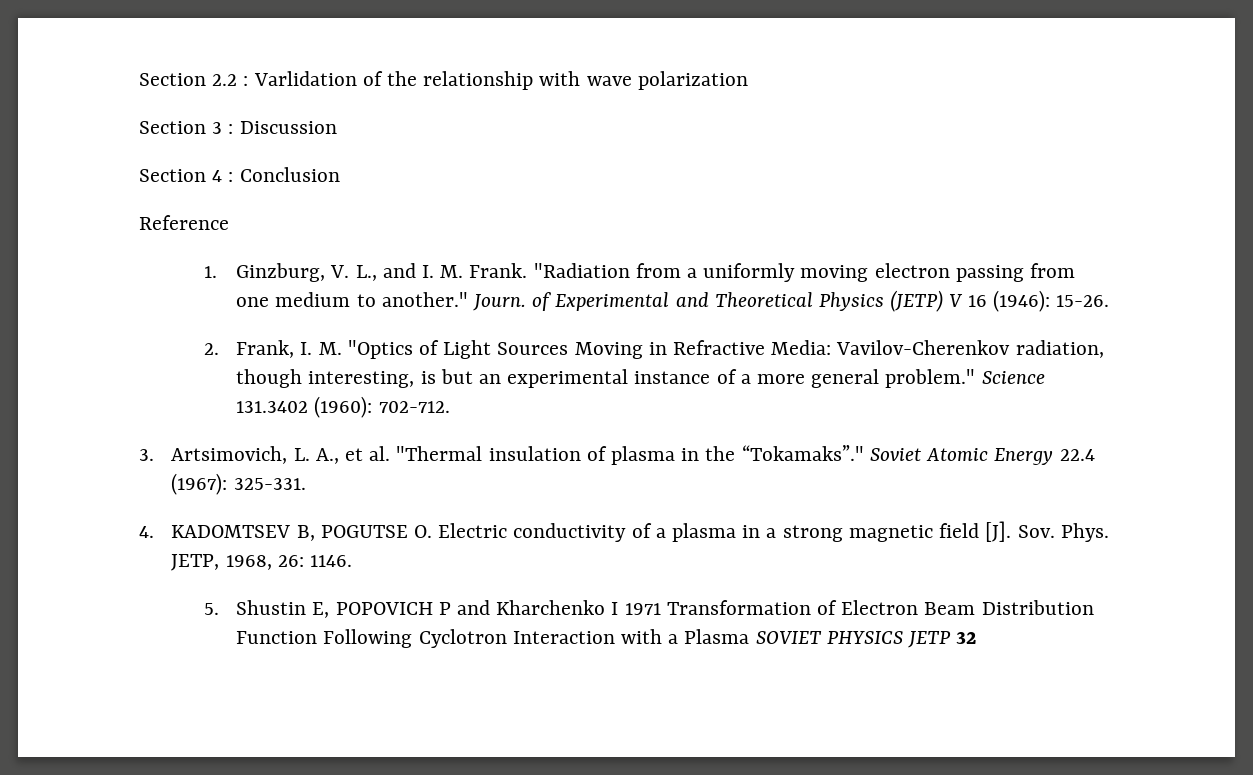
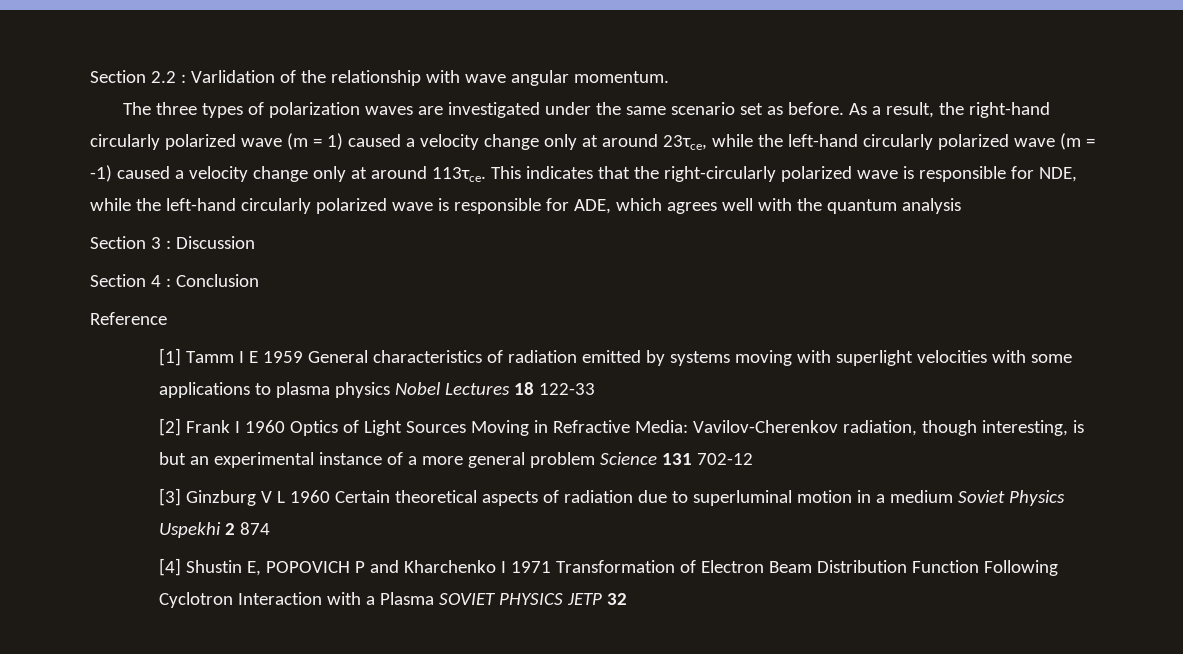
[637,71,748,90] polarization -> [510,70,669,86] [123,102,1051,118] [90,133,1095,150] [90,165,1077,182] [90,198,961,214] angular momentum. // The three types of polarization waves are investigated under the same scenario set as before. As a result, the right-hand circularly polarized wave (m = 1) caused a velocity change only at around 23τce, while the left-hand circularly polarized wave (m = -1) caused a velocity change only at around 113τce. This indicates that the right-circularly polarized wave is responsible for NDE, while the left-hand circularly polarized wave is responsible for ADE, which agrees well with the quantum analysis
[203,263,1076,282] [236,290,1110,312] [203,340,413,359] 1. Ginzburg, V. L., and I. M. Frank. "Radiation from a uniformly moving electron passing from one medium to another." Journ. of Experimental and Theoretical Physics (JETP) V 16 (1946): 15-26. // 2. Frank, I. M. "Optics -> [158,348,1072,366] [158,382,595,398] [158,418,338,436] [1] Tamm I E 1959 General characteristics of radiation emitted by systems moving with superlight velocities with some applications to plasma physics Nobel Lectures 18 122-33 // [2] Frank I 1960 Optics
[885,369,1045,388] [236,396,450,418] [139,445,1095,465] [171,473,306,495] [139,521,1109,542] [171,554,353,571] [203,603,219,615] problem." Science 131.3402 (1960): 702-712. // 3. Artsimovich, L. A., et al. "Thermal insulation of plasma in the “Tokamaks”." Soviet Atomic Energy 22.4 (1967): 325-331. // 4. KADOMTSEV B, POGUTSE O. Electric conductivity of a plasma in a strong magnetic field [J]. Sov. Phys. JETP, 1968, 26: 1146. // 5. -> [529,452,753,468] [158,488,1065,506] [158,522,270,538] [158,558,181,576] problem Science 131 702-12 // [3] Ginzburg V L 1960 Certain theoretical aspects of radiation due to superluminal motion in a medium Soviet Physics Uspekhi 2 874 // [4]

